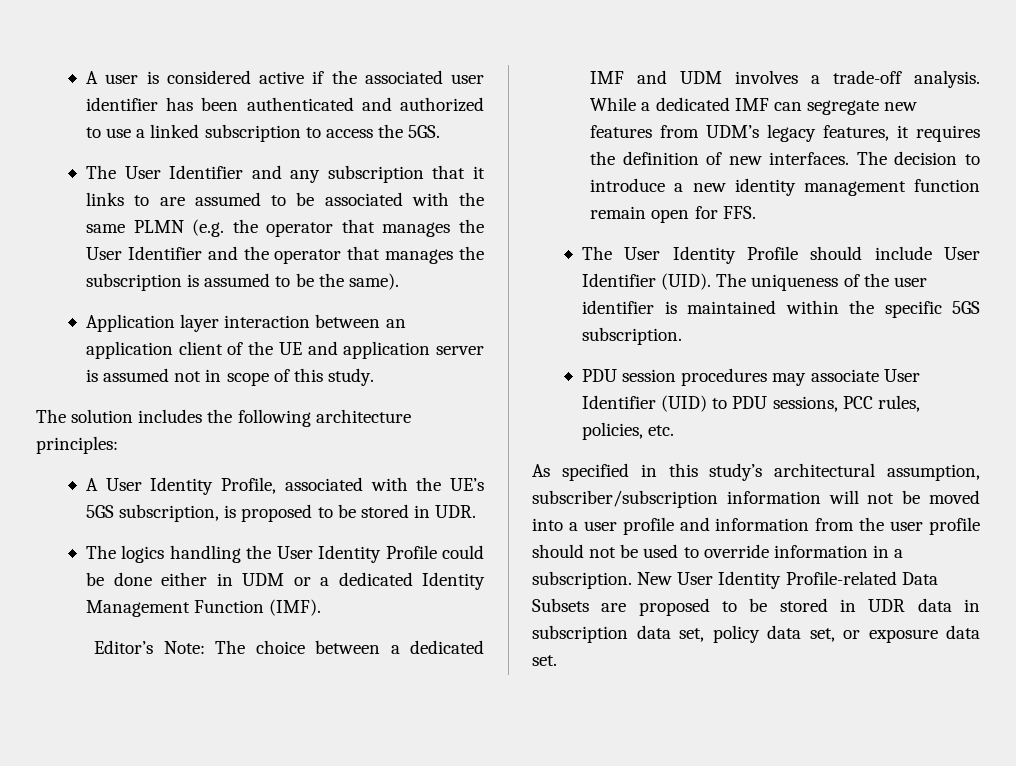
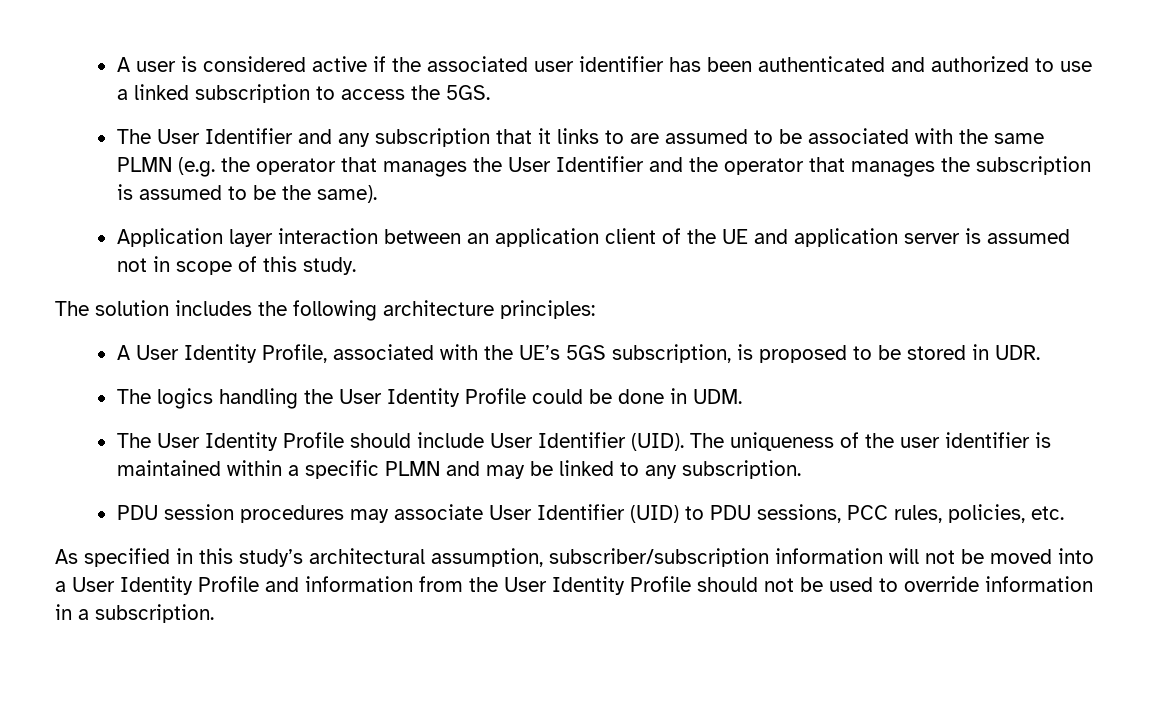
[161,572,485,590] [86,599,322,617] [94,640,484,654] [590,70,980,88] [590,97,918,115] [590,124,980,142] [590,151,981,165] [590,178,980,196] [590,206,756,223] either in UDM or a dedicated Identity Management Function (IMF). // Editor’s Note: The choice between a dedicated IMF and UDM involves a trade-off analysis. While a dedicated IMF can segregate new features from UDM’s legacy features, it requires the definition of new interfaces. The decision to introduce a new identity management function remain open for FFS. -> [669,388,742,404] in UDM.
[849,300,980,318] the specific 5GS -> [287,460,677,479] a specific PLMN and may be linked to any
[583,517,674,535] user profile -> [72,576,259,595] User Identity Profile
[890,517,981,535] user profile -> [504,576,691,595] User Identity Profile
[637,571,938,589] [532,598,980,616] [532,625,980,643] [532,655,557,666] New User Identity Profile-related Data Subsets are proposed to be stored in UDR data in subscription data set, policy data set, or exposure data set. -> (214, 613) none

